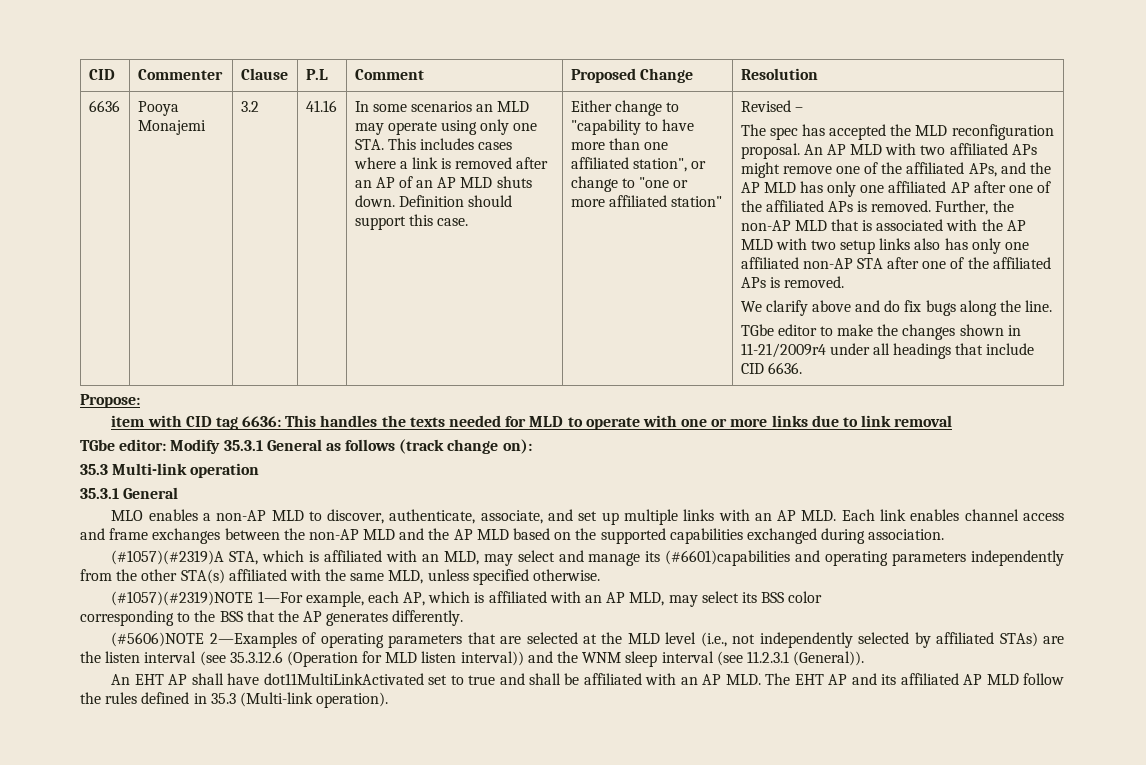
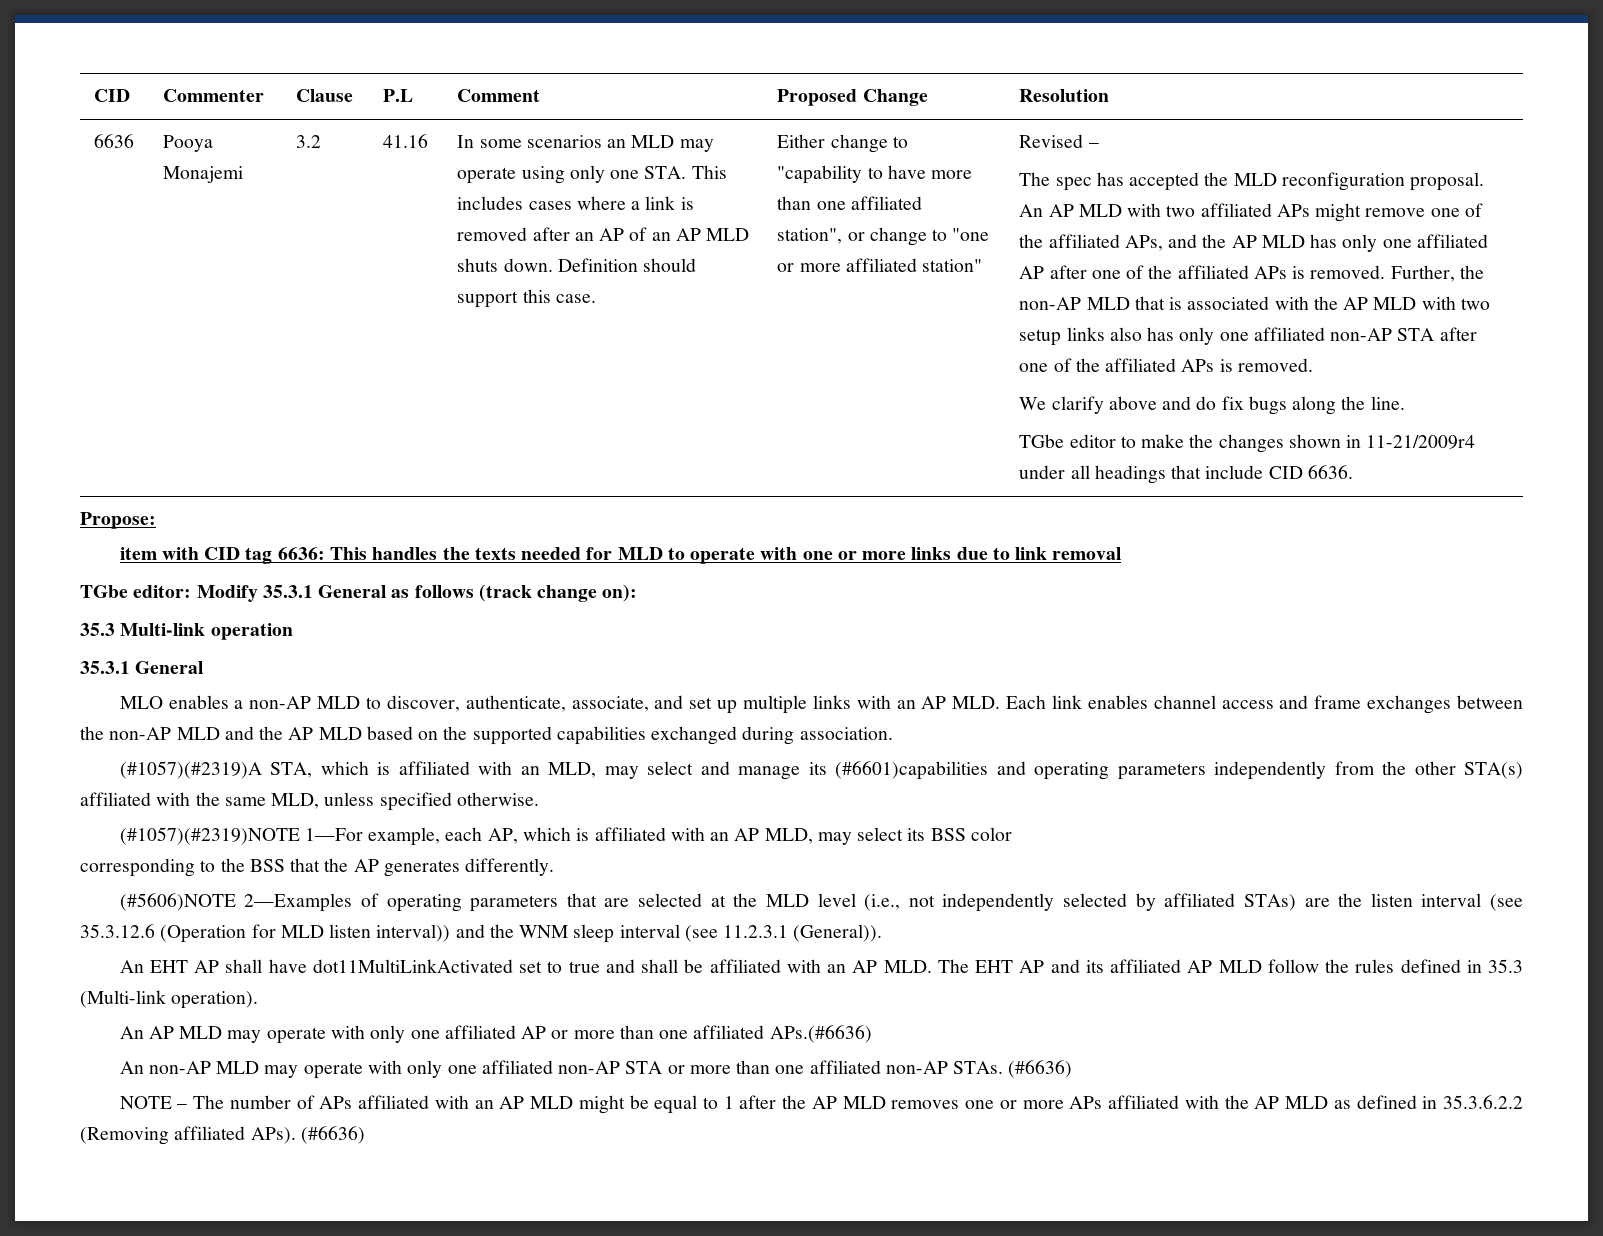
(389, 700) none -> [119,1025,872,1044] [119,1060,1073,1079] [119,1095,1523,1114] [80,1126,365,1145] // An AP MLD may operate with only one affiliated AP or more than one affiliated APs.(#6636) // An non-AP MLD may operate with only one affiliated non-AP STA or more than one affiliated non-AP STAs. (#6636) // NOTE – The number of APs affiliated with an AP MLD might be equal to 1 after the AP MLD removes one or more APs affiliated with the AP MLD as defined in 35.3.6.2.2 (Removing affiliated APs). (#6636)

